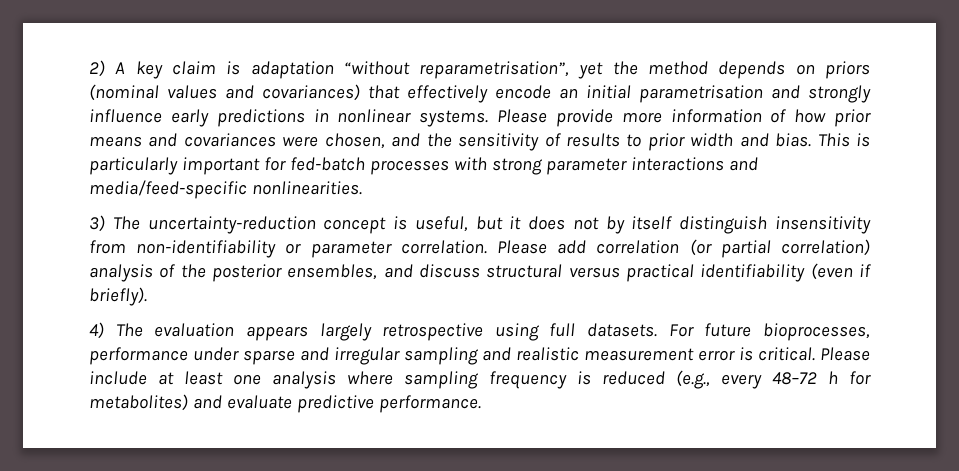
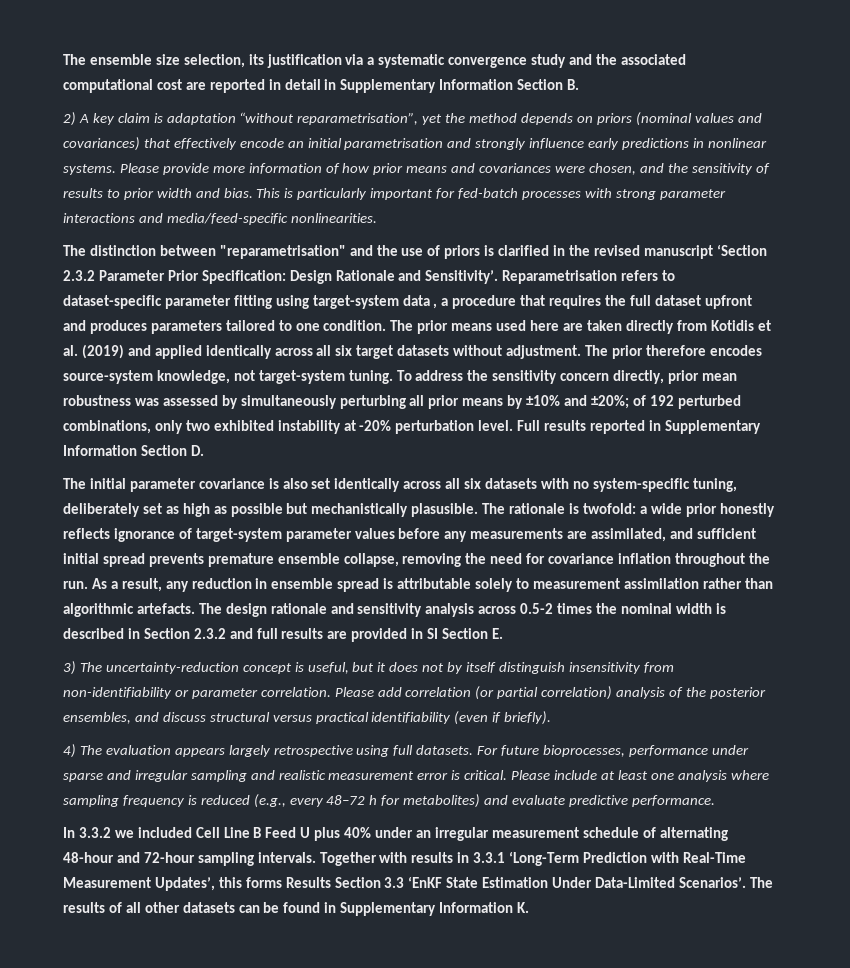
(89, 68) none -> [63,54,686,68] [63,79,580,93] The ensemble size selection, its justification via a systematic convergence study and the associated computational cost are reported in detail in Supplementary Information Section B. //
(362, 188) none -> [63,244,767,259] [63,270,676,284] [63,295,752,309] [63,320,771,334] [63,344,762,359] [63,370,737,384] [63,395,741,409] [63,420,761,434] [63,445,204,456] [63,478,737,492] [63,503,775,517] [63,528,756,542] [63,553,770,567] [63,578,773,592] [63,603,726,617] [63,628,503,642] // The distinction between "reparametrisation" and the use of priors is clarified in the revised manuscript ‘Section 2.3.2 Parameter Prior Specification: Design Rationale and Sensitivity’. Reparametrisation refers to dataset-specific parameter fitting using target-system data , a procedure that requires the full dataset upfront and produces parameters tailored to one condition. The prior means used here are taken directly from Kotidis et al. (2019) and applied identically across all six target datasets without adjustment. The prior therefore encodes source-system knowledge, not target-system tuning. To address the sensitivity concern directly, prior mean robustness was assessed by simultaneously perturbing all prior means by ±10% and ±20%; of 192 perturbed combinations, only two exhibited instability at -20% perturbation level. Full results reported in Supplementary Information Section D. // The initial parameter covariance is also set identically across all six datasets with no system-specific tuning, deliberately set as high as possible but mechanistically plasusible. The rationale is twofold: a wide prior honestly reflects ignorance of target-system parameter values before any measurements are assimilated, and sufficient initial spread prevents premature ensemble collapse, removing the need for covariance inflation throughout the run. As a result, any reduction in ensemble spread is attributable solely to measurement assimilation rather than algorithmic artefacts. The design rationale and sensitivity analysis across 0.5-2 times the nominal width is described in Section 2.3.2 and full results are provided in SI Section E.
(481, 404) none -> [63,827,728,841] [63,851,746,866] [63,876,773,891] [63,902,530,916] // In 3.3.2 we included Cell Line B Feed U plus 40% under an irregular measurement schedule of alternating 48-hour and 72-hour sampling intervals. Together with results in 3.3.1 ‘Long-Term Prediction with Real-Time Measurement Updates’, this forms Results Section 3.3 ‘EnKF State Estimation Under Data-Limited Scenarios’. The results of all other datasets can be found in Supplementary Information K.

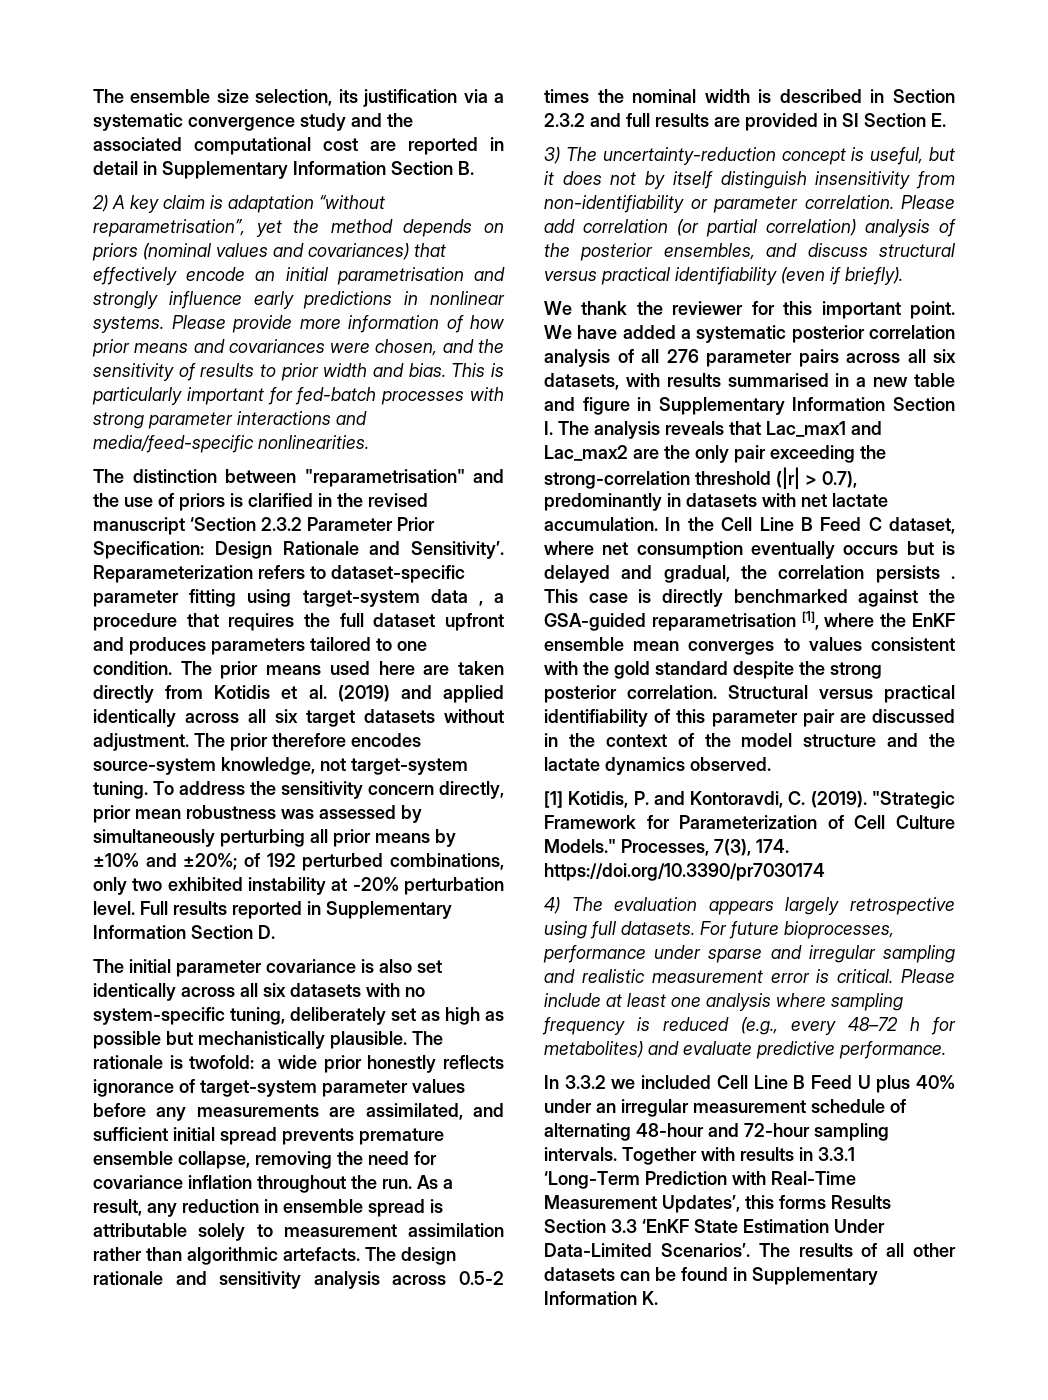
[502,270,618,284] Reparametrisation -> [93,565,253,583] Reparameterization
[411,503,479,517] plasusible. -> [330,1031,407,1049] plausible.
(552, 718) none -> [544,301,955,319] [544,325,955,343] [544,349,956,367] [544,373,955,390] [544,397,955,415] [544,421,882,439] [544,445,886,463] [544,467,857,489] [544,493,888,511] [544,517,955,534] [544,541,955,559] [544,565,955,583] [544,589,955,607] [544,611,955,631] [544,637,955,655] [544,661,882,679] [544,685,955,703] [544,709,955,727] [544,733,955,747] [544,757,771,775] [544,791,955,809] [544,815,955,829] [544,839,789,856] [544,863,825,881] // We thank the reviewer for this important point. We have added a systematic posterior correlation analysis of all 276 parameter pairs across all six datasets, with results summarised in a new table and figure in Supplementary Information Section I. The analysis reveals that Lac_max1 and Lac_max2 are the only pair exceeding the strong-correlation threshold (|r| > 0.7), predominantly in datasets with net lactate accumulation. In the Cell Line B Feed C dataset, where net consumption eventually occurs but is delayed and gradual, the correlation persists . This case is directly benchmarked against the GSA-guided reparametrisation [1], where the EnKF ensemble mean converges to values consistent with the gold standard despite the strong posterior correlation. Structural versus practical identifiability of this parameter pair are discussed in the context of the model structure and the lactate dynamics observed. // [1] Kotidis, P. and Kontoravdi, C. (2019). "Strategic Framework for Parameterization of Cell Culture Models." Processes, 7(3), 174. https://doi.org/10.3390/pr7030174

